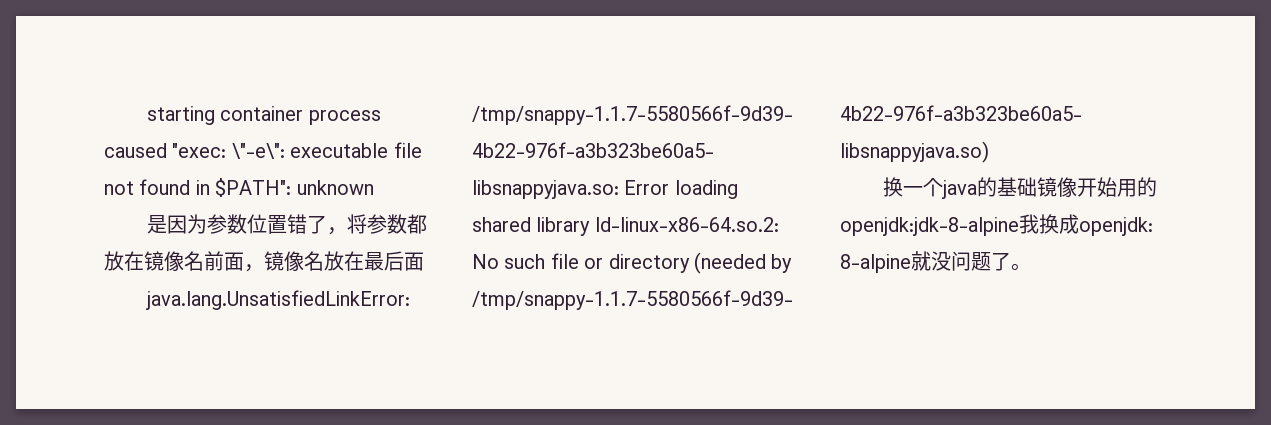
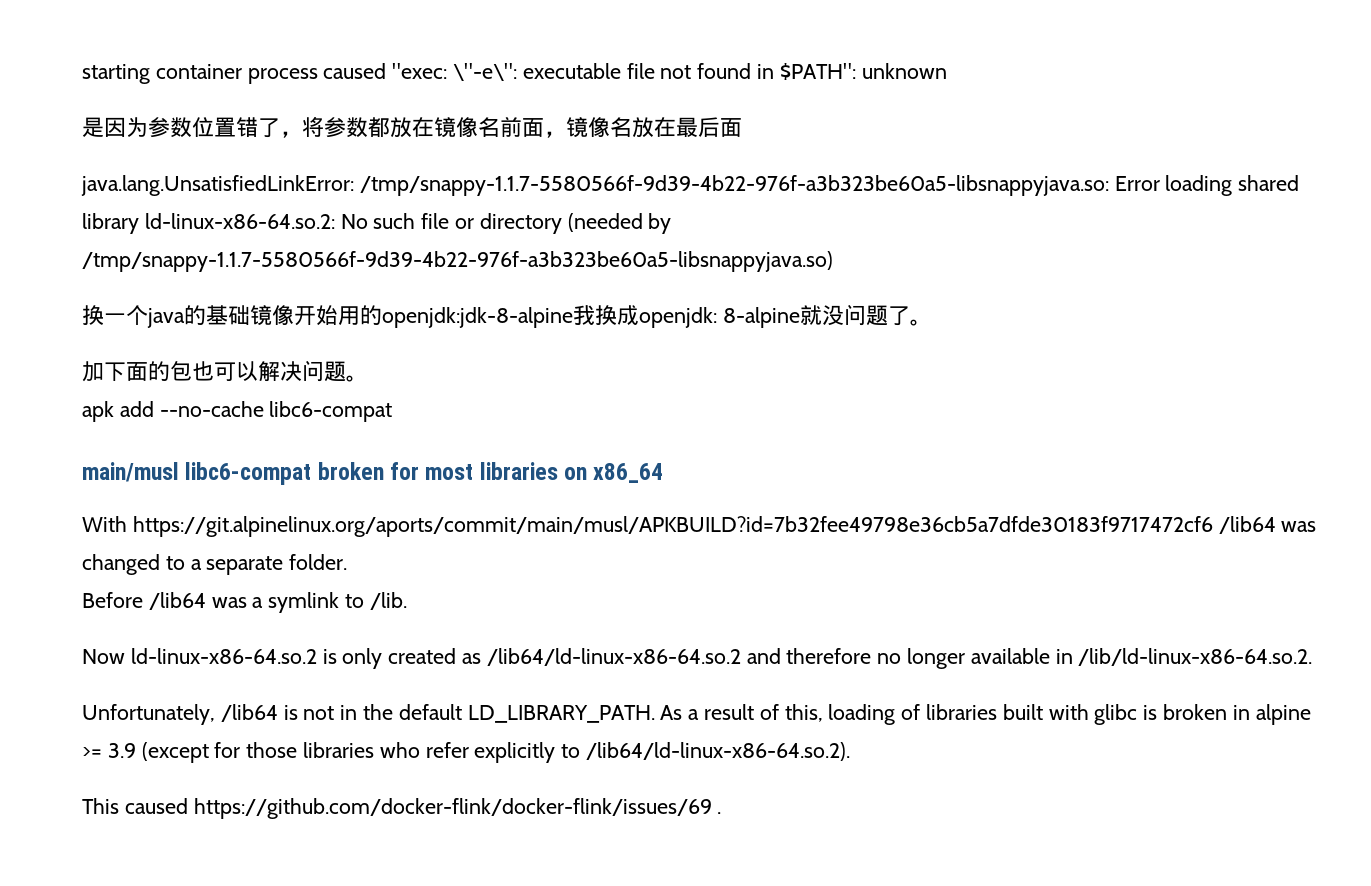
(1031, 267) none -> [82,360,368,382] [82,401,393,422] [82,462,664,485] [82,516,1317,537] [82,554,348,575] [82,592,407,613] [82,648,1313,669] [82,704,1311,725] [82,742,851,763] [82,798,722,819] // 加下面的包也可以解决问题。 // apk add --no-cache libc6-compat // main/musl libc6-compat broken for most libraries on x86_64 // With https://git.alpinelinux.org/aports/commit/main/musl/APKBUILD?id=7b32fee49798e36cb5a7dfde30183f9717472cf6 /lib64 was changed to a separate folder. // Before /lib64 was a symlink to /lib. // Now ld-linux-x86-64.so.2 is only created as /lib64/ld-linux-x86-64.so.2 and therefore no longer available in /lib/ld-linux-x86-64.so.2. // Unfortunately, /lib64 is not in the default LD_LIBRARY_PATH. As a result of this, loading of libraries built with glibc is broken in alpine >= 3.9 (except for those libraries who refer explicitly to /lib64/ld-linux-x86-64.so.2). // This caused https://github.com/docker-flink/docker-flink/issues/69 .

